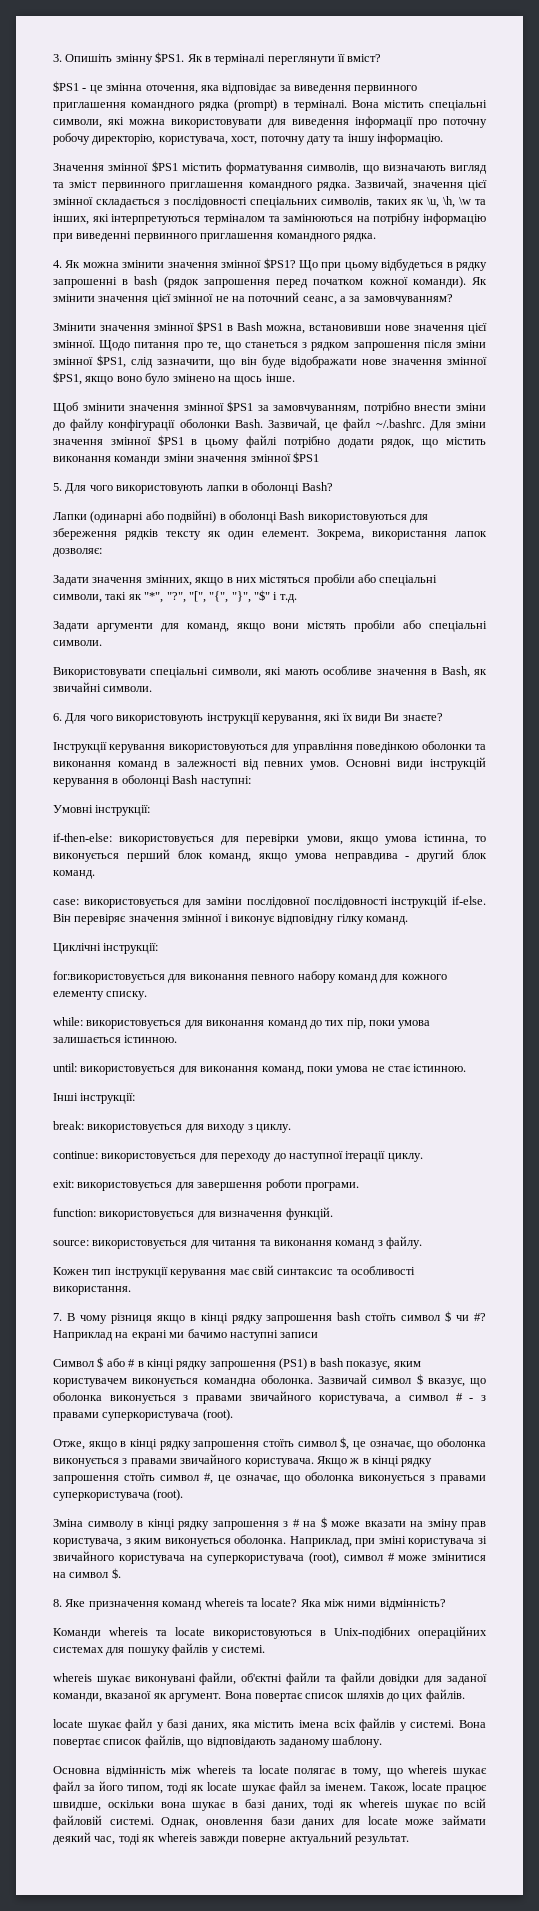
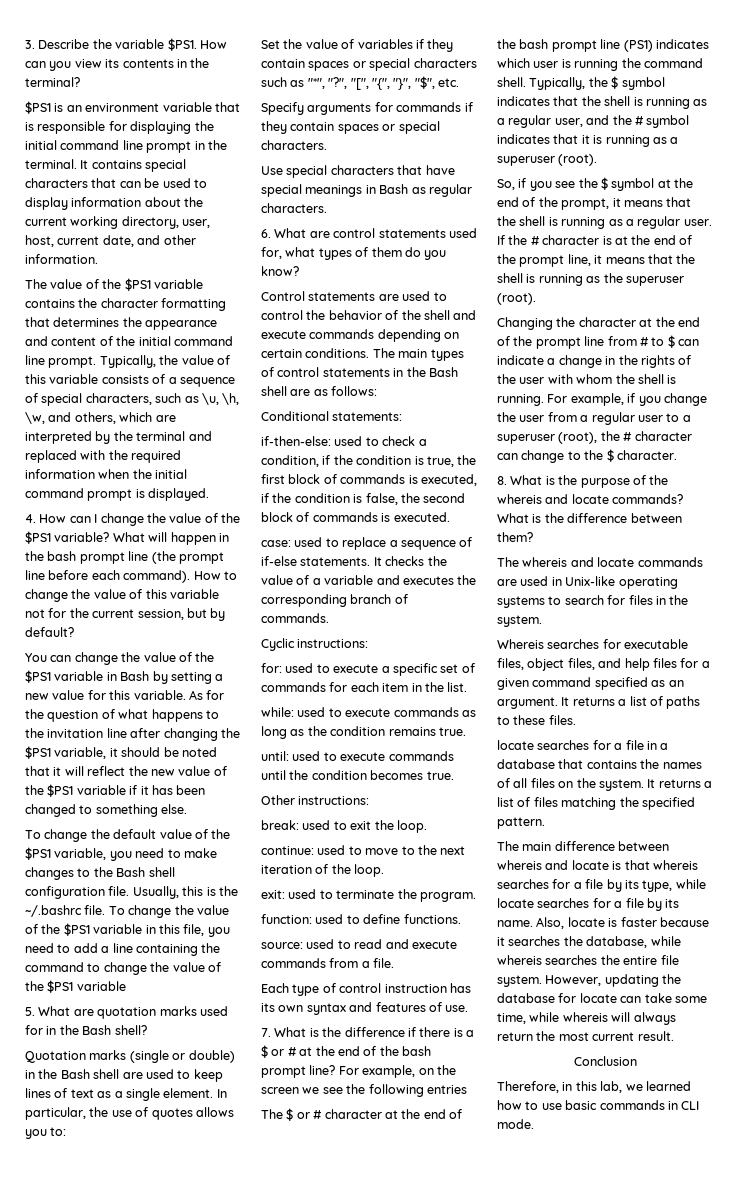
[65,52,382,65] [53,81,418,94] [53,99,487,111] [53,116,487,128] [53,133,443,145] [53,161,487,174] [53,178,487,191] [53,196,486,208] [53,213,486,225] [53,231,376,242] [53,258,488,271] [53,276,488,288] [53,292,453,305] [53,321,487,334] [53,340,487,351] [53,355,487,368] [53,372,295,385] [53,401,486,414] [53,418,486,431] [53,435,487,448] [53,452,319,465] [53,482,333,494] [53,510,428,523] [53,528,487,540] [53,548,102,557] [53,574,438,586] [53,592,142,603] Опишіть змінну $PS1. Як в терміналі переглянути її вміст? // $PS1 - це змінна оточення, яка відповідає за виведення первинного приглашення командного рядка (prompt) в терміналі. Вона містить спеціальні символи, які можна використовувати для виведення інформації про поточну робочу директорію, користувача, хост, поточну дату та іншу інформацію. // Значення змінної $PS1 містить форматування символів, що визначають вигляд та зміст первинного приглашення командного рядка. Зазвичай, значення цієї змінної складається з послідовності спеціальних символів, таких як \u, \h, \w та інших, які інтерпретуються терміналом та замінюються на потрібну інформацію при виведенні первинного приглашення командного рядка. // 4. Як можна змінити значення змінної $PS1? Що при цьому відбудеться в рядку запрошенні в bash (рядок запрошення перед початком кожної команди). Як змінити значення цієї змінної не на поточний сеанс, а за замовчуванням? // Змінити значення змінної $PS1 в Bash можна, встановивши нове значення цієї змінної. Щодо питання про те, що станеться з рядком запрошення після зміни змінної $PS1, слід зазначити, що він буде відображати нове значення змінної $PS1, якщо воно було змінено на щось інше. // Щоб змінити значення змінної $PS1 за замовчуванням, потрібно внести зміни до файлу конфігурації оболонки Bash. Зазвичай, це файл ~/.bashrc. Для зміни значення змінної $PS1 в цьому файлі потрібно додати рядок, що містить виконання команди зміни значення змінної $PS1 // 5. Для чого використовують лапки в оболонці Bash? // Лапки (одинарні або подвійні) в оболонці Bash використовуються для збереження рядків тексту як один елемент. Зокрема, використання лапок дозволяє: // Задати значення змінних, якщо в них містяться пробіли або спеціальні символи, такі як -> [38,38,227,51] [25,58,210,71] [25,77,80,87] [25,101,240,114] [25,121,214,134] [25,140,227,153] [25,159,187,172] [25,178,207,188] [25,197,204,210] [25,216,211,229] [25,235,196,247] [25,254,98,264] [25,278,203,291] [25,298,227,311] [25,317,218,330] [25,336,233,346] [25,355,230,368] [25,374,235,387] [25,393,240,406] [25,412,176,424] [25,431,212,444] [25,450,182,463] [25,469,188,479] [25,488,210,501] [25,513,240,526] [25,531,229,545] [25,551,224,564] [25,570,237,583] [25,589,219,602] [25,608,226,621] [25,627,74,637] [25,652,215,665] [25,670,224,684] [25,690,225,700] [25,709,219,722] [25,728,240,741] [25,746,217,759] [25,766,227,776] [25,784,206,797] [25,804,188,817] [25,829,231,842] [25,847,217,861] [25,867,175,880] [25,886,238,899] [25,905,229,918] [25,923,230,937] [25,943,221,956] [25,962,221,975] [25,980,126,993] [25,1006,228,1019] [25,1025,147,1035] [25,1050,235,1063] [25,1069,223,1082] [25,1088,227,1101] [25,1107,234,1120] [25,1127,67,1139] [261,39,454,52] [261,58,477,71] [261,77,305,87] Describe the variable $PS1. How can you view its contents in the terminal? // $PS1 is an environment variable that is responsible for displaying the initial command line prompt in the terminal. It contains special characters that can be used to display information about the current working directory, user, host, current date, and other information. // The value of the $PS1 variable contains the character formatting that determines the appearance and content of the initial command line prompt. Typically, the value of this variable consists of a sequence of special characters, such as \u, \h, \w, and others, which are interpreted by the terminal and replaced with the required information when the initial command prompt is displayed. // 4. How can I change the value of the $PS1 variable? What will happen in the bash prompt line (the prompt line before each command). How to change the value of this variable not for the current session, but by default? // You can change the value of the $PS1 variable in Bash by setting a new value for this variable. As for the question of what happens to the invitation line after changing the $PS1 variable, it should be noted that it will reflect the new value of the $PS1 variable if it has been changed to something else. // To change the default value of the $PS1 variable, you need to make changes to the Bash shell configuration file. Usually, this is the ~/.bashrc file. To change the value of the $PS1 variable in this file, you need to add a line containing the command to change the value of the $PS1 variable // 5. What are quotation marks used for in the Bash shell? // Quotation marks (single or double) in the Bash shell are used to keep lines of text as a single element. In particular, the use of quotes allows you to: // Set the value of variables if they contain spaces or special characters such as
[254,590,297,603] [53,620,487,632] [53,640,102,646] [53,666,488,678] [53,682,153,692] [53,713,443,724] [53,741,486,753] [53,757,487,770] [53,775,251,787] [53,805,151,816] [53,833,486,845] [53,849,487,862] [53,870,95,879] [53,895,487,908] [53,914,408,925] [53,943,159,954] [53,971,447,983] [53,991,148,1000] [53,1017,431,1029] [53,1035,178,1043] [53,1063,467,1075] [53,1093,136,1104] [53,1121,291,1133] [53,1151,423,1162] [53,1179,359,1191] [53,1207,333,1220] [53,1236,422,1249] [53,1265,415,1278] [53,1286,131,1295] [53,1311,487,1324] [53,1329,319,1341] [53,1357,421,1370] [53,1374,486,1387] [53,1391,486,1404] [53,1409,233,1421] [53,1437,487,1450] [53,1454,433,1467] [53,1472,486,1484] [53,1489,184,1501] [53,1517,486,1530] [53,1535,487,1547] [53,1551,486,1564] [53,1568,121,1579] [53,1598,446,1610] [53,1626,487,1639] [53,1643,265,1656] [53,1672,488,1685] [53,1689,465,1702] [53,1718,487,1731] [53,1735,383,1748] [53,1765,488,1777] [53,1781,488,1794] [53,1798,486,1811] [53,1815,486,1828] [53,1832,409,1845] "$" і т.д. // Задати аргументи для команд, якщо вони містять пробіли або спеціальні символи. // Використовувати спеціальні символи, які мають особливе значення в Bash, як звичайні символи. // 6. Для чого використовують інструкції керування, які їх види Ви знаєте? // Інструкції керування використовуються для управління поведінкою оболонки та виконання команд в залежності від певних умов. Основні види інструкцій керування в оболонці Bash наступні: // Умовні інструкції: // if-then-else: використовується для перевірки умови, якщо умова істинна, то виконується перший блок команд, якщо умова неправдива - другий блок команд. // case: використовується для заміни послідовної послідовності інструкцій if-else. Він перевіряє значення змінної і виконує відповідну гілку команд. // Циклічні інструкції: // for:використовується для виконання певного набору команд для кожного елементу списку. // while: використовується для виконання команд до тих пір, поки умова залишається істинною. // until: використовується для виконання команд, поки умова не стає істинною. // Інші інструкції: // break: використовується для виходу з циклу. // continue: використовується для переходу до наступної ітерації циклу. // exit: використовується для завершення роботи програми. // function: використовується для визначення функцій. // source: використовується для читання та виконання команд з файлу. // Кожен тип інструкції керування має свій синтаксис та особливості використання. // 7. В чому різниця якщо в кінці рядку запрошення bash стоїть символ $ чи #? Наприклад на екрані ми бачимо наступні записи // Символ $ або # в кінці рядку запрошення (PS1) в bash показує, яким користувачем виконується командна оболонка. Зазвичай символ $ вказує, що оболонка виконується з правами звичайного користувача, а символ # - з правами суперкористувача (root). // Отже, якщо в кінці рядку запрошення стоїть символ $, це означає, що оболонка виконується з правами звичайного користувача. Якщо ж в кінці рядку запрошення стоїть символ #, це означає, що оболонка виконується з правами суперкористувача (root). // Зміна символу в кінці рядку запрошення з # на $ може вказати на зміну прав користувача, з яким виконується оболонка. Наприклад, при зміні користувача зі звичайного користувача на суперкористувача (root), символ # може змінитися на символ $. // 8. Яке призначення команд whereis та locate? Яка між ними відмінність? // Команди whereis та locate використовуються в Unix-подібних операційних системах для пошуку файлів у системі. // whereis шукає виконувані файли, об'єктні файли та файли довідки для заданої команди, вказаної як аргумент. Вона повертає список шляхів до цих файлів. // locate шукає файл у базі даних, яка містить імена всіх файлів у системі. Вона повертає список файлів, що відповідають заданому шаблону. // Основна відмінність між whereis та locate полягає в тому, що whereis шукає файл за його типом, тоді як locate шукає файл за іменем. Також, locate працює швидше, оскільки вона шукає в базі даних, тоді як whereis шукає по всій файловій системі. Однак, оновлення бази даних для locate може займати деякий час, тоді як whereis завжди поверне актуальний результат. -> [414,76,459,89] [261,102,473,115] [261,121,440,134] [261,140,327,150] [261,165,455,178] [261,184,472,197] [261,203,327,213] [261,228,477,238] [261,247,447,260] [261,266,299,276] [261,291,447,301] [261,310,477,320] [261,329,460,342] [261,348,464,361] [261,367,458,377] [261,386,378,396] [261,411,403,421] [261,436,427,446] [261,455,477,467] [261,474,477,486] [261,493,466,505] [261,512,450,522] [261,537,473,550] [261,556,447,566] [261,575,477,585] [261,594,408,607] [261,613,329,623] [261,638,369,651] [261,663,475,676] [261,682,468,692] [261,707,476,717] [261,726,466,739] [261,751,454,761] [261,770,454,780] [261,795,370,805] [261,820,427,833] [261,845,466,855] [261,864,385,877] [261,889,476,902] [261,914,461,924] [261,939,457,949] [261,958,395,968] [261,983,471,996] [261,1002,469,1015] [261,1027,474,1037] [261,1045,431,1058] [261,1065,456,1078] [261,1084,467,1097] [261,1108,462,1121] [497,39,709,52] [497,58,703,71] [497,76,665,90] [497,96,708,109] [497,115,690,128] [497,134,679,147] [497,154,598,166] [497,177,693,191] [497,197,692,210] [497,216,712,229] [497,235,692,245] [497,254,696,267] [497,273,684,286] [497,293,536,305] [497,317,700,330] [497,335,699,349] [497,355,692,368] [497,374,677,384] [497,393,707,406] [497,412,691,425] [497,431,692,444] [497,449,677,463] [497,475,669,488] [497,494,684,504] [497,513,682,523] [497,532,533,542] [497,557,703,567] [497,576,678,589] [497,595,689,608] [497,615,542,627] [497,639,689,649] [497,658,710,671] [497,677,684,690] [497,696,701,709] [497,715,576,725] [497,740,669,750] [497,759,702,769] [497,778,712,791] [497,797,695,810] [497,817,545,829] [497,841,670,851] [497,860,698,870] [497,879,706,892] [497,898,680,911] [497,917,709,929] [497,936,681,948] [497,955,679,965] [497,974,682,987] [497,993,707,1003] [497,1012,676,1025] [497,1031,674,1041] [573,1056,637,1066] [497,1081,691,1093] [497,1100,700,1110] [497,1119,534,1129] "$", etc. // Specify arguments for commands if they contain spaces or special characters. // Use special characters that have special meanings in Bash as regular characters. // 6. What are control statements used for, what types of them do you know? // Control statements are used to control the behavior of the shell and execute commands depending on certain conditions. The main types of control statements in the Bash shell are as follows: // Conditional statements: // if-then-else: used to check a condition, if the condition is true, the first block of commands is executed, if the condition is false, the second block of commands is executed. // case: used to replace a sequence of if-else statements. It checks the value of a variable and executes the corresponding branch of commands. // Cyclic instructions: // for: used to execute a specific set of commands for each item in the list. // while: used to execute commands as long as the condition remains true. // until: used to execute commands until the condition becomes true. // Other instructions: // break: used to exit the loop. // continue: used to move to the next iteration of the loop. // exit: used to terminate the program. // function: used to define functions. // source: used to read and execute commands from a file. // Each type of control instruction has its own syntax and features of use. // 7. What is the difference if there is a $ or # at the end of the bash prompt line? For example, on the screen we see the following entries // The $ or # character at the end of the bash prompt line (PS1) indicates which user is running the command shell. Typically, the $ symbol indicates that the shell is running as a regular user, and the # symbol indicates that it is running as a superuser (root). // So, if you see the $ symbol at the end of the prompt, it means that the shell is running as a regular user. If the # character is at the end of the prompt line, it means that the shell is running as the superuser (root). // Changing the character at the end of the prompt line from # to $ can indicate a change in the rights of the user with whom the shell is running. For example, if you change the user from a regular user to a superuser (root), the # character can change to the $ character. // 8. What is the purpose of the whereis and locate commands? What is the difference between them? // The whereis and locate commands are used in Unix-like operating systems to search for files in the system. // Whereis searches for executable files, object files, and help files for a given command specified as an argument. It returns a list of paths to these files. // locate searches for a file in a database that contains the names of all files on the system. It returns a list of files matching the specified pattern. // The main difference between whereis and locate is that whereis searches for a file by its type, while locate searches for a file by its name. Also, locate is faster because it searches the database, while whereis searches the entire file system. However, updating the database for locate can take some time, while whereis will always return the most current result. // Conclusion // Therefore, in this lab, we learned how to use basic commands in CLI mode.

